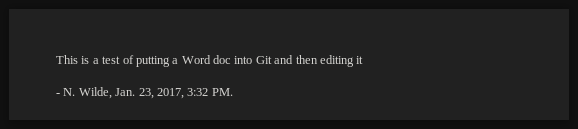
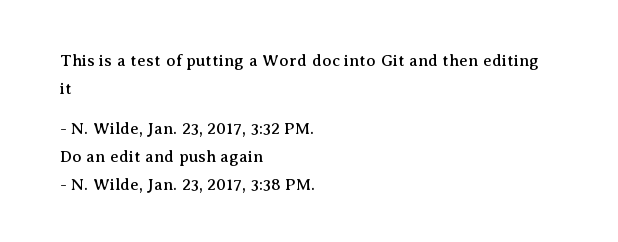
(233, 92) none -> [60,150,264,166] [60,178,316,193] // Do an edit and push again // - N. Wilde, Jan. 23, 2017, 3:38 PM.

